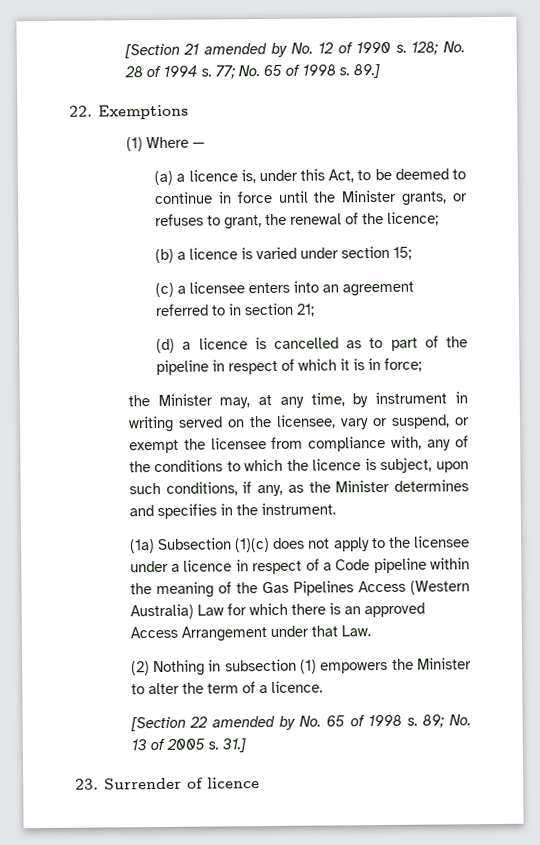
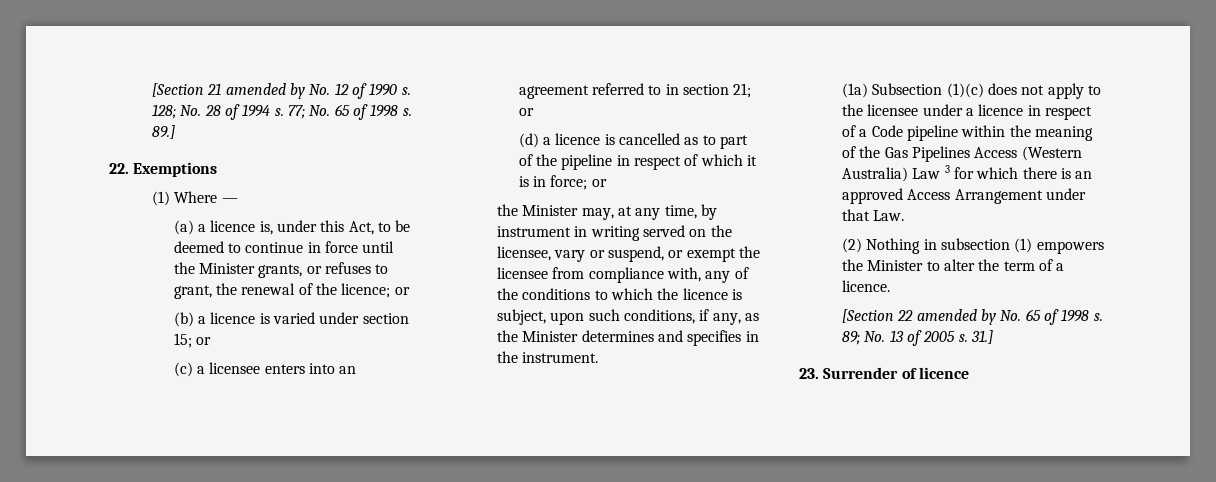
(440, 218) none -> [394,287,410,295] or
(413, 253) none -> [196,337,212,345] or
(316, 310) none -> [518,108,534,116] or
(423, 364) none -> [591,179,607,187] or
(224, 610) none -> [944,165,950,173] 3

